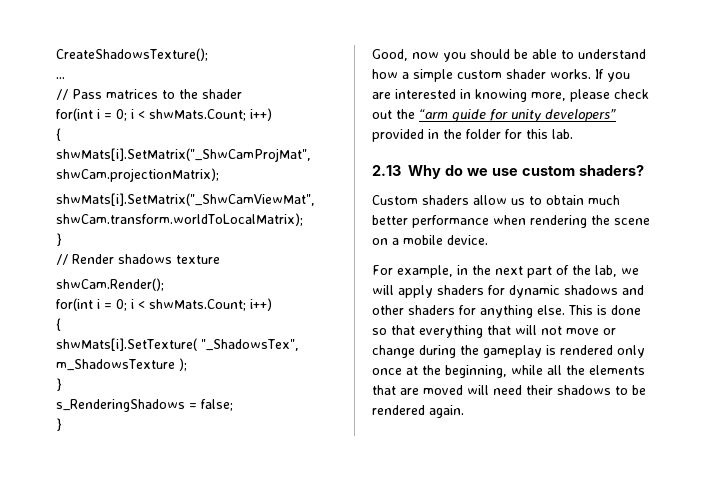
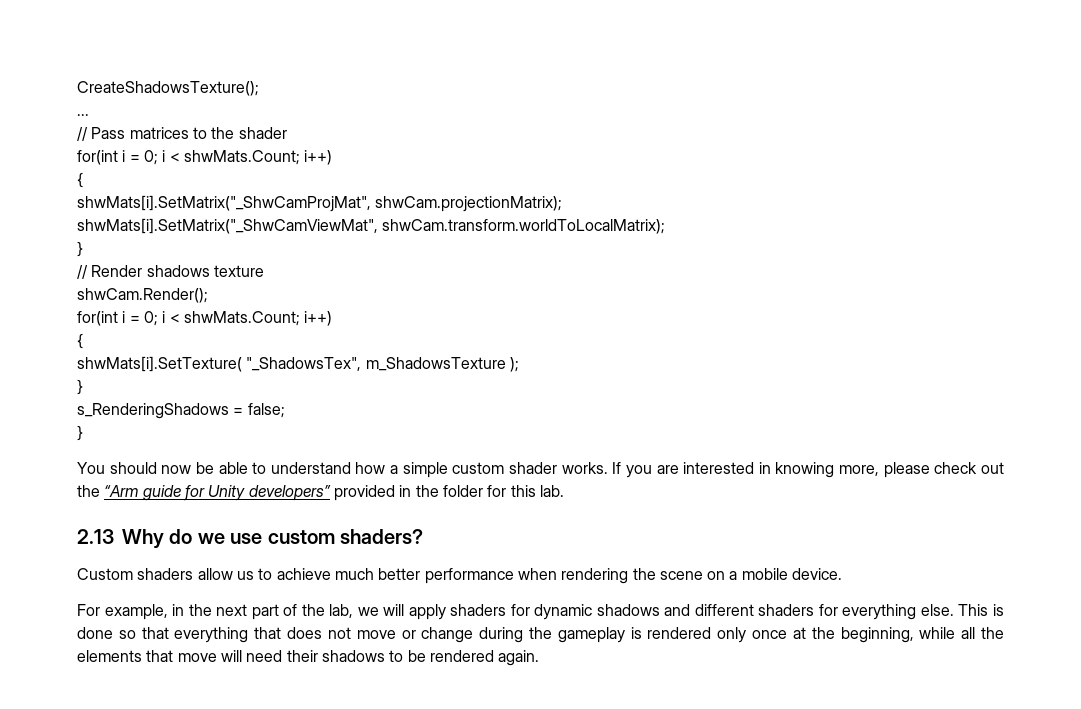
[372,49,510,62] Good, now you should -> [77,462,192,474] You should now
[419,109,448,119] “arm -> [104,485,139,497] “Arm
[511,109,542,122] unity -> [208,485,246,501] Unity
[546,195,584,205] obtain -> [276,568,331,580] achieve
[372,305,533,318] other shaders for anything -> [694,604,917,620] different shaders for everything
[515,325,537,335] will -> [287,627,323,639] does
[400,385,463,395] are moved -> [177,653,217,662] move

